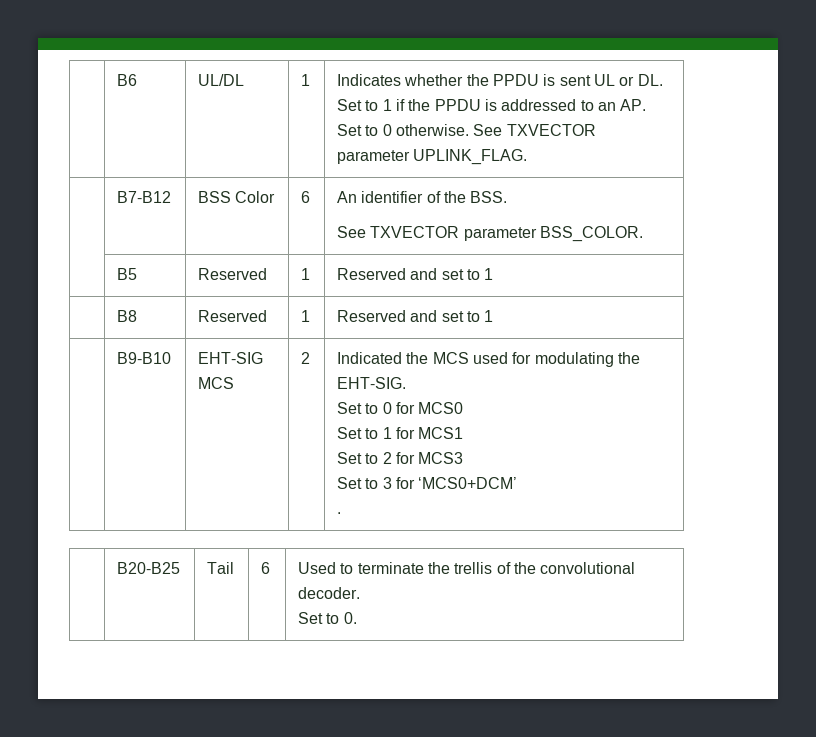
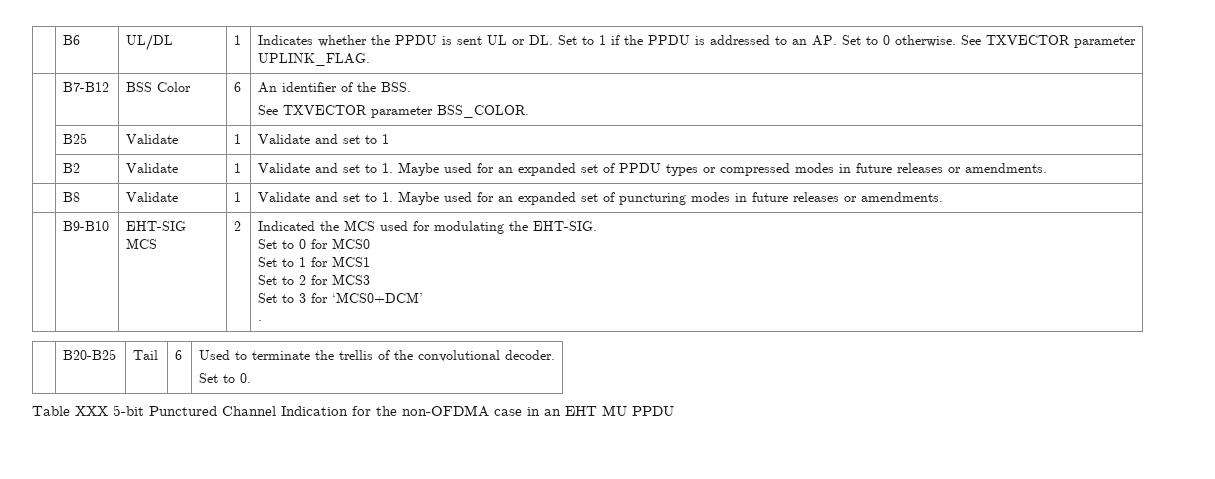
[117,268,138,280] [198,268,268,280] [301,268,311,280] [337,268,494,280] [117,310,138,322] [198,310,268,322] [301,310,311,322] [337,310,494,322] B5 | Reserved | 1 | Reserved and set to 1 // | B8 | Reserved | 1 | Reserved and set to 1 -> [62,133,87,144] [125,134,178,144] [233,134,241,144] [257,134,389,144] [62,163,80,173] [125,163,178,173] [233,163,241,173] [257,162,1047,176] [62,192,80,202] [125,192,178,202] [233,192,241,202] [257,191,943,205] B25 | Validate | 1 | Validate and set to 1 // | B2 | Validate | 1 | Validate and set to 1. Maybe used for an expanded set of PPDU types or compressed modes in future releases or amendments. // | B8 | Validate | 1 | Validate and set to 1. Maybe used for an expanded set of puncturing modes in future releases or amendments.
(357, 618) none -> [32,405,674,417] // Table XXX 5-bit Punctured Channel Indication for the non-OFDMA case in an EHT MU PPDU

